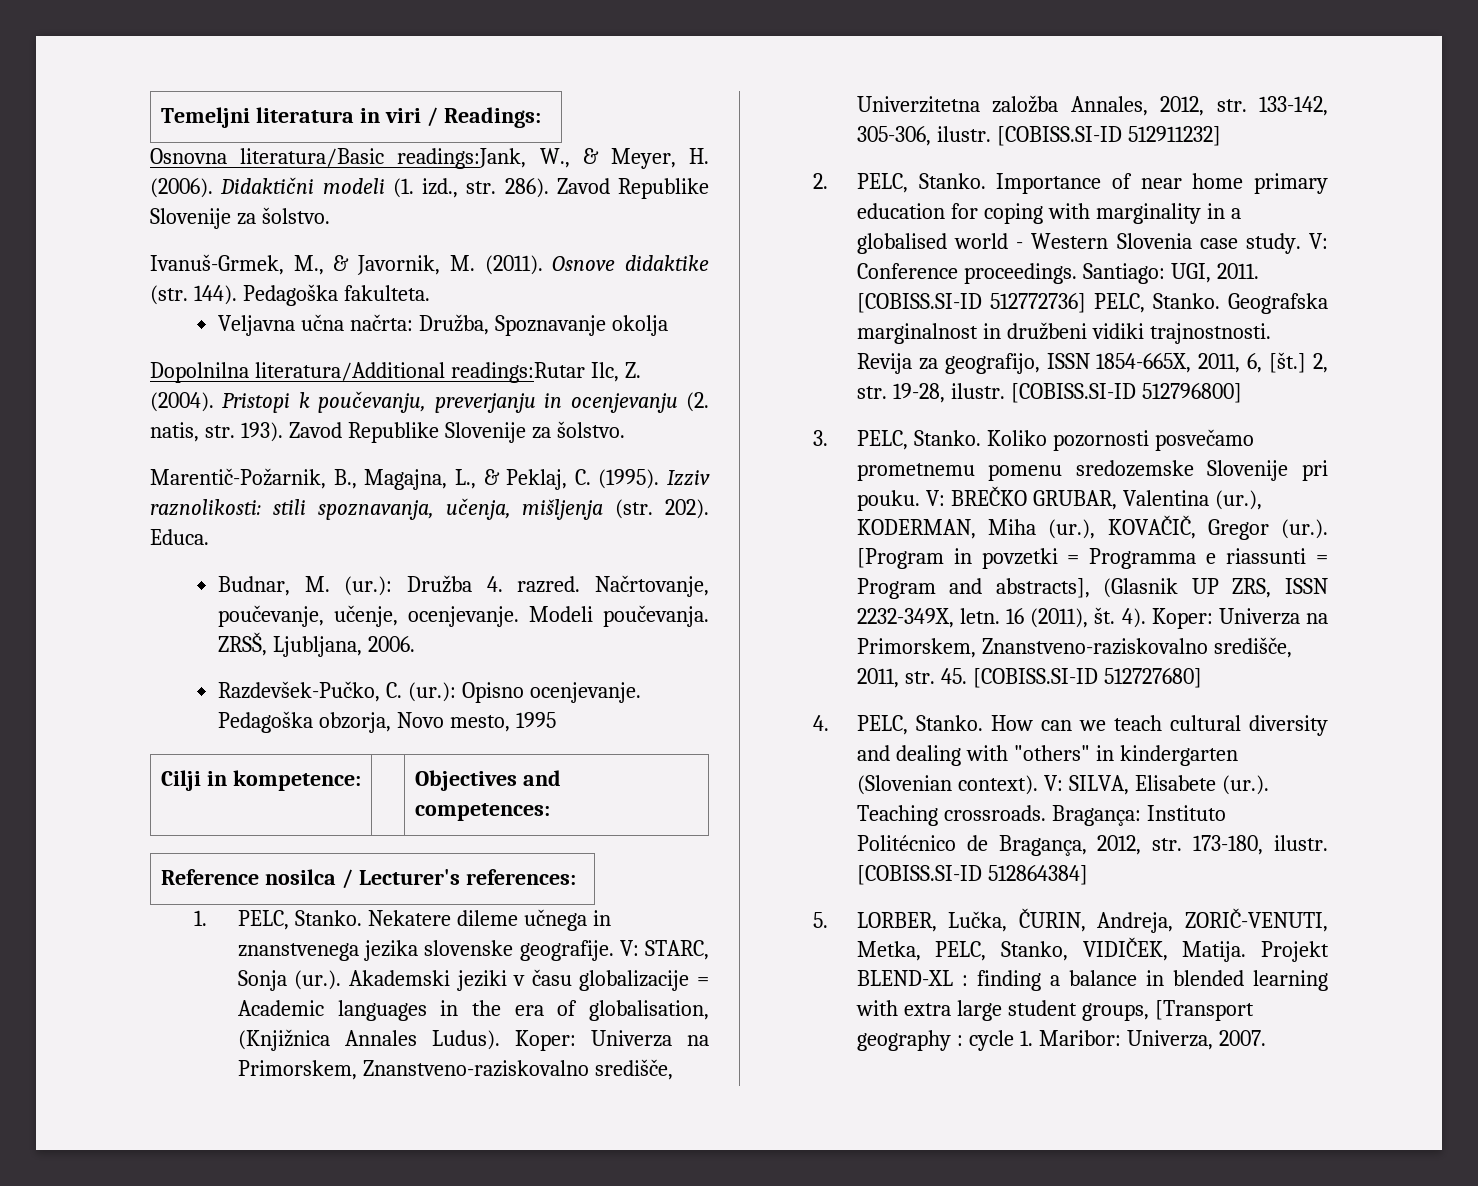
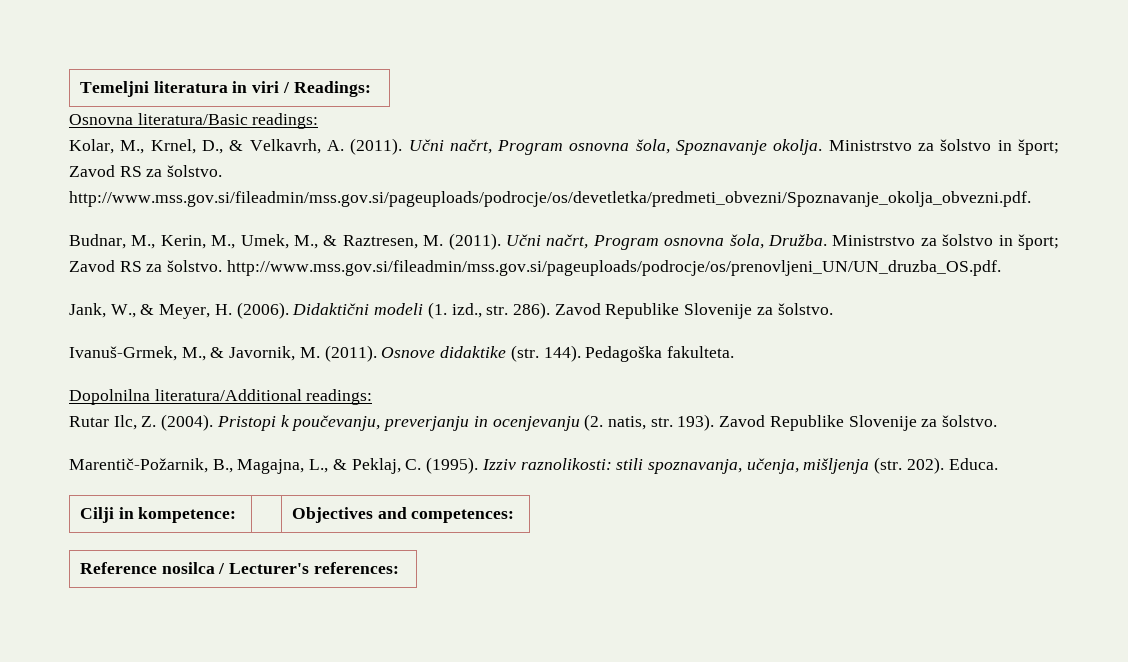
[397,148,527,169] readings:Jank, -> [252,113,319,129] [69,138,1059,155] [69,165,223,177] [69,191,1031,207] [69,233,1059,250] [69,260,1001,276] [69,303,106,318] readings: // Kolar, M., Krnel, D., & Velkavrh, A. (2011). Učni načrt, Program osnovna šola, Spoznavanje okolja. Ministrstvo za šolstvo in šport; Zavod RS za šolstvo. http://www.mss.gov.si/fileadmin/mss.gov.si/pageuploads/podrocje/os/devetletka/predmeti_obvezni/Spoznavanje_okolja_obvezni.pdf. // Budnar, M., Kerin, M., Umek, M., & Raztresen, M. (2011). Učni načrt, Program osnovna šola, Družba. Ministrstvo za šolstvo in šport; Zavod RS za šolstvo. http://www.mss.gov.si/fileadmin/mss.gov.si/pageuploads/podrocje/os/prenovljeni_UN/UN_druzba_OS.pdf. // Jank,
[218,314,668,336] // Veljavna učna načrta: Družba, Spoznavanje okolja -> (734, 352) none
[450,362,585,383] readings:Rutar -> [306,389,373,405] [69,416,109,427] readings: // Rutar
[218,575,710,597] [218,605,709,627] [218,632,416,657] [218,681,641,703] [218,711,556,733] // Budnar, M. (ur.): Družba 4. razred. Načrtovanje, poučevanje, učenje, ocenjevanje. Modeli poučevanja. ZRSŠ, Ljubljana, 2006. // Razdevšek-Pučko, C. (ur.): Opisno ocenjevanje. Pedagoška obzorja, Novo mesto, 1995 -> (998, 464) none
[193,909,611,931] [237,940,709,961] [237,969,709,991] [237,1000,710,1021] [237,1029,709,1051] [237,1059,673,1080] [856,95,1328,116] [856,126,1221,146] [812,173,1328,194] [856,203,1241,224] [856,233,1328,254] [856,263,1259,284] [856,293,1328,314] [856,322,1271,344] [856,352,1328,374] [856,383,1242,403] [812,429,1254,451] [856,460,1328,481] [856,486,1262,511] [856,515,1328,540] [856,548,1328,569] [856,578,1328,599] [856,607,1328,629] [856,637,1292,658] [856,668,1202,688] [812,715,1328,736] [856,745,1238,766] [856,775,1269,795] [856,805,1226,826] [856,835,1328,856] [856,865,1088,885] [812,908,1328,933] [856,937,1329,962] [856,970,1328,991] [855,1000,1254,1021] [856,1030,1266,1051] // 1. PELC, Stanko. Nekatere dileme učnega in znanstvenega jezika slovenske geografije. V: STARC, Sonja (ur.). Akademski jeziki v času globalizacije = Academic languages in the era of globalisation, (Knjižnica Annales Ludus). Koper: Univerza na Primorskem, Znanstveno-raziskovalno središče, Univerzitetna založba Annales, 2012, str. 133-142, 305-306, ilustr. [COBISS.SI-ID 512911232] // 2. PELC, Stanko. Importance of near home primary education for coping with marginality in a globalised world - Western Slovenia case study. V: Conference proceedings. Santiago: UGI, 2011. [COBISS.SI-ID 512772736] PELC, Stanko. Geografska marginalnost in družbeni vidiki trajnostnosti. Revija za geografijo, ISSN 1854-665X, 2011, 6, [št.] 2, str. 19-28, ilustr. [COBISS.SI-ID 512796800] // 3. PELC, Stanko. Koliko pozornosti posvečamo prometnemu pomenu sredozemske Slovenije pri pouku. V: BREČKO GRUBAR, Valentina (ur.), KODERMAN, Miha (ur.), KOVAČIČ, Gregor (ur.). [Program in povzetki = Programma e riassunti = Program and abstracts], (Glasnik UP ZRS, ISSN 2232-349X, letn. 16 (2011), št. 4). Koper: Univerza na Primorskem, Znanstveno-raziskovalno središče, 2011, str. 45. [COBISS.SI-ID 512727680] // 4. PELC, Stanko. How can we teach cultural diversity and dealing with "others" in kindergarten (Slovenian context). V: SILVA, Elisabete (ur.). Teaching crossroads. Bragança: Instituto Politécnico de Bragança, 2012, str. 173-180, ilustr. [COBISS.SI-ID 512864384] // 5. LORBER, Lučka, ČURIN, Andreja, ZORIČ-VENUTI, Metka, PELC, Stanko, VIDIČEK, Matija. Projekt BLEND-XL : finding a balance in blended learning with extra large student groups, [Transport geography : cycle 1. Maribor: Univerza, 2007. -> (399, 568) none

